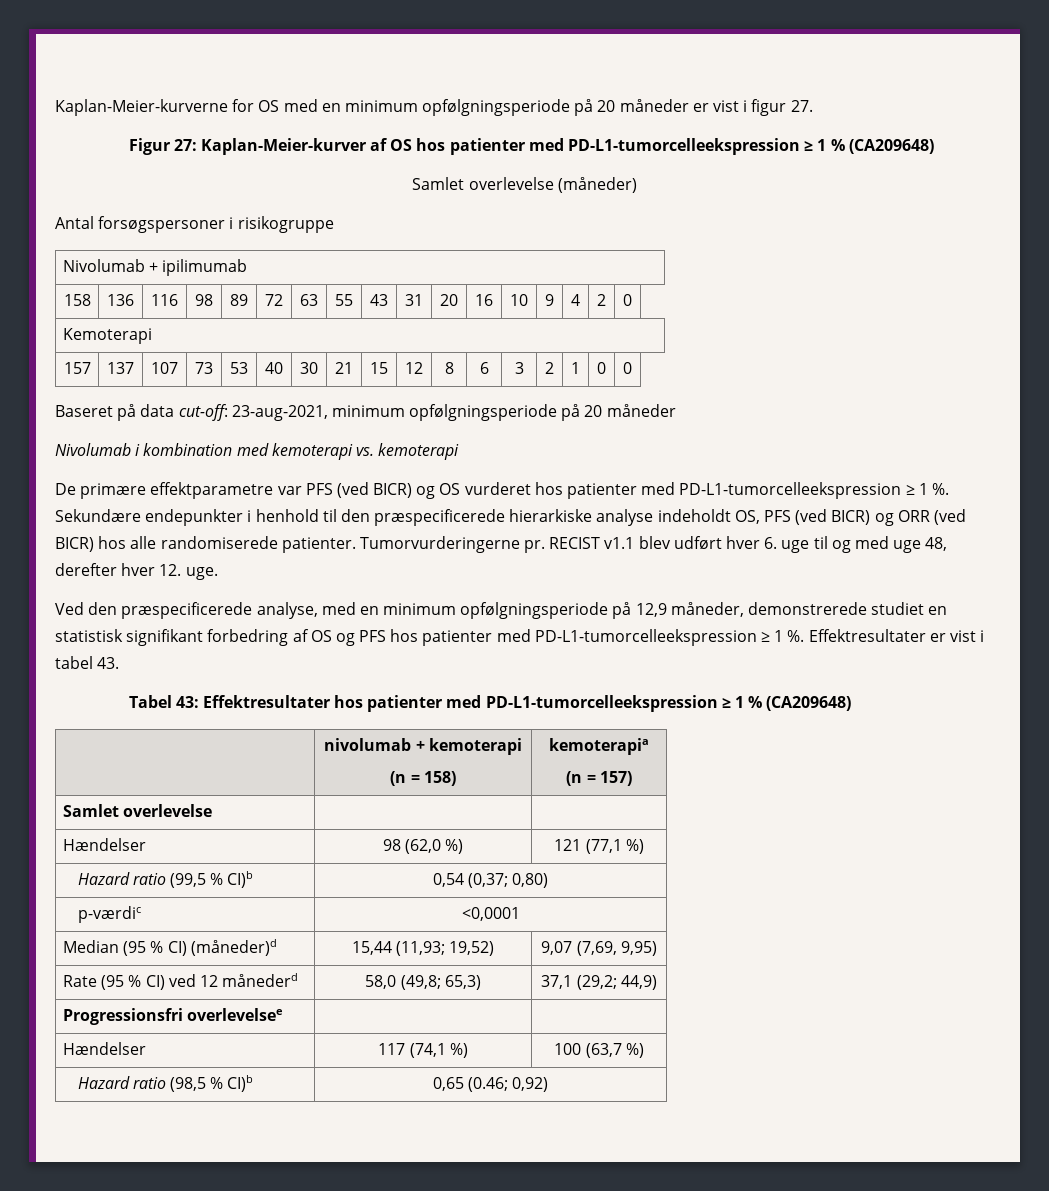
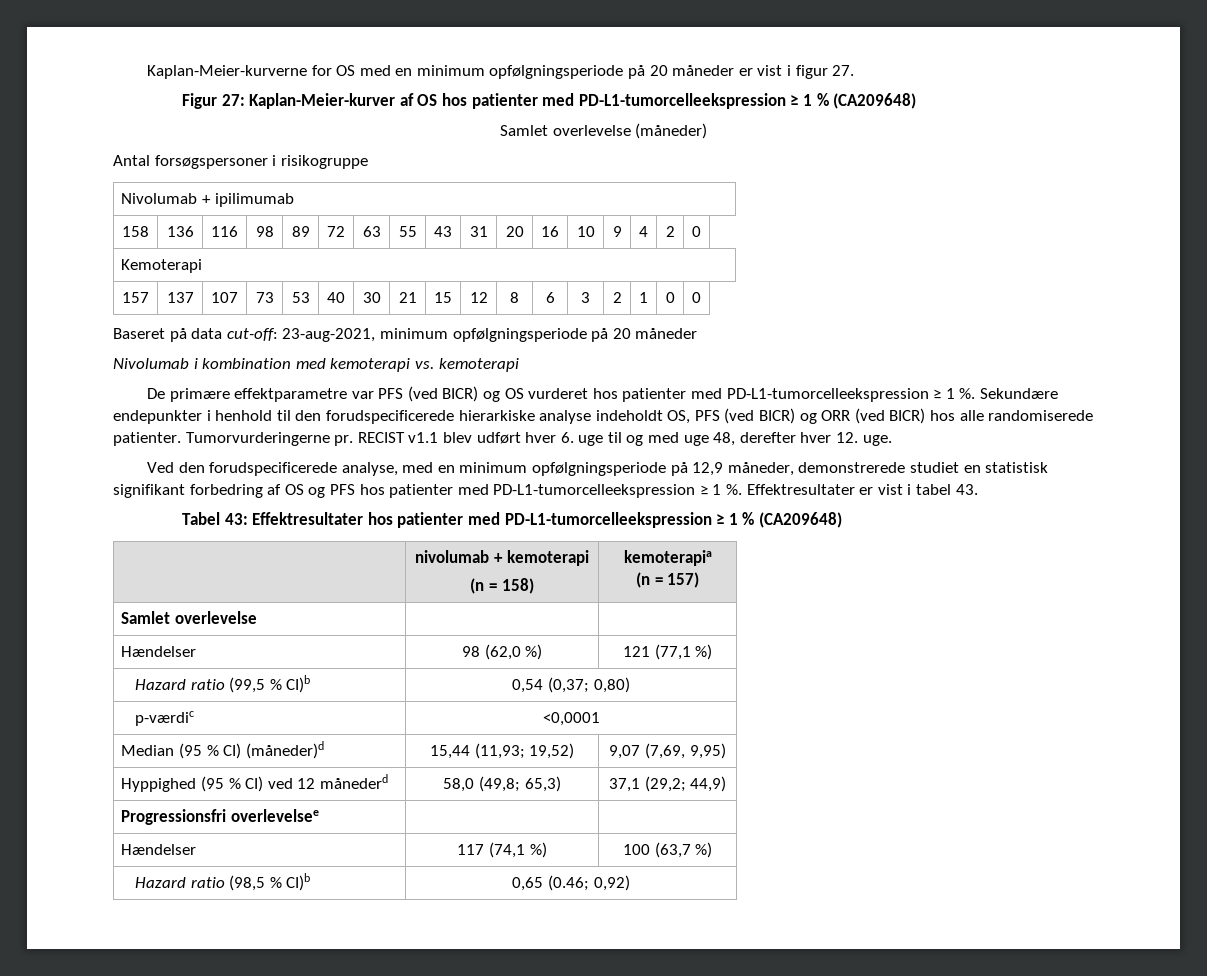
[374,509,506,526] præspecificerede -> [325,410,454,424] forudspecificerede
[121,602,253,619] præspecificerede -> [209,462,338,476] forudspecificerede
[62,975,97,987] Rate -> [121,778,197,792] Hyppighed

